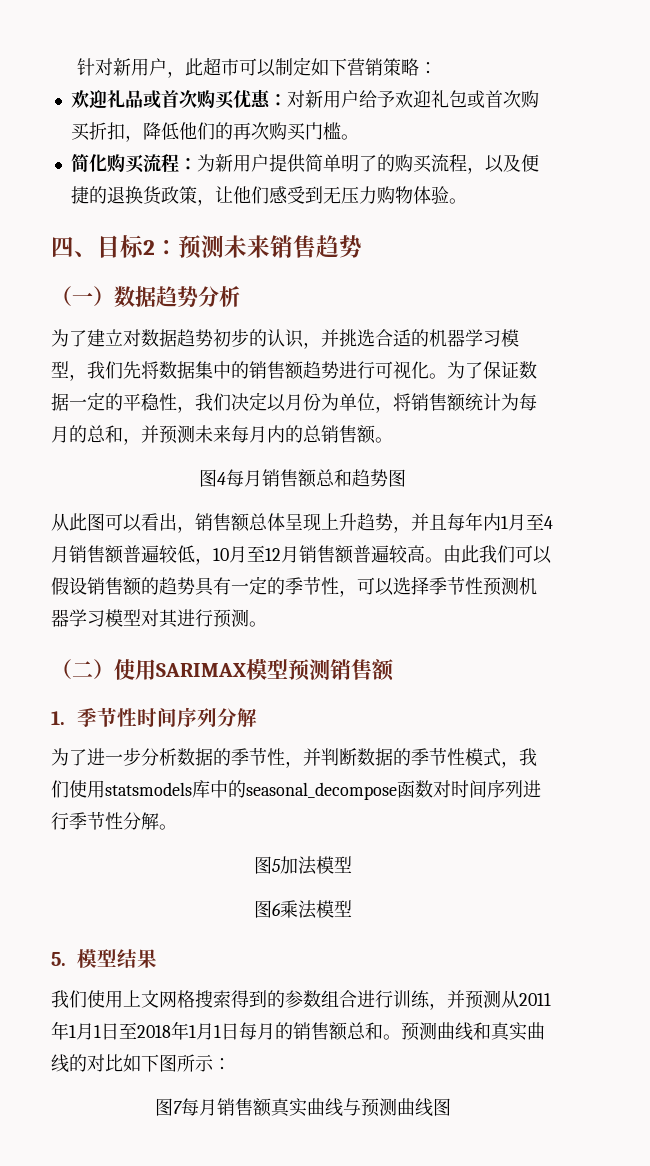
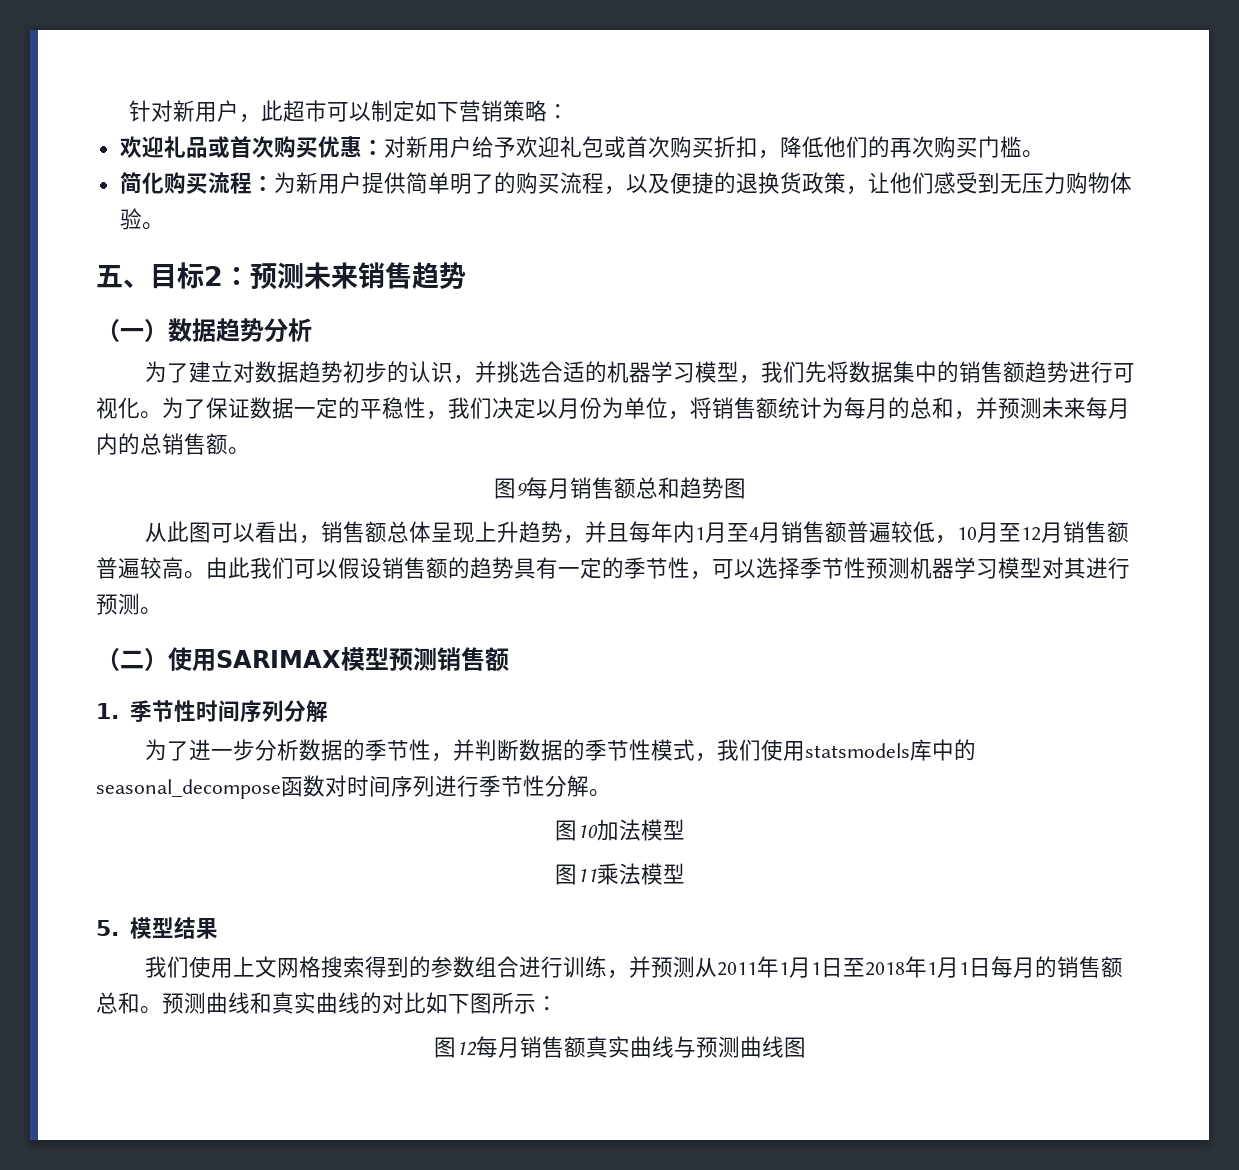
[51,236,74,257] 四 -> [96,265,123,288] 五
[217,472,226,485] 4 -> [515,483,527,496] 9
[271,859,281,872] 5 -> [576,824,598,838] 10
[271,903,280,916] 6 -> [576,868,597,882] 11
[172,1101,182,1114] 7 -> [455,1041,477,1056] 12

